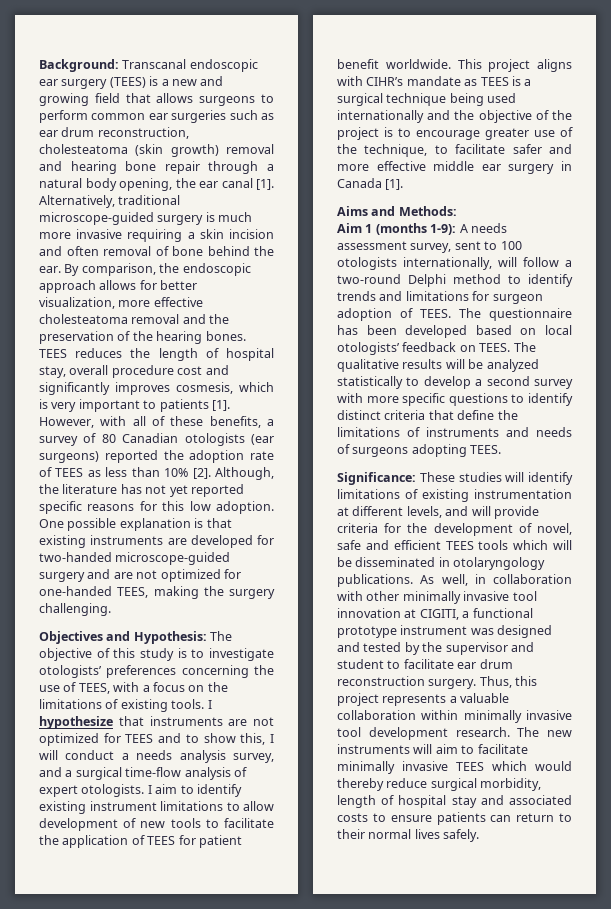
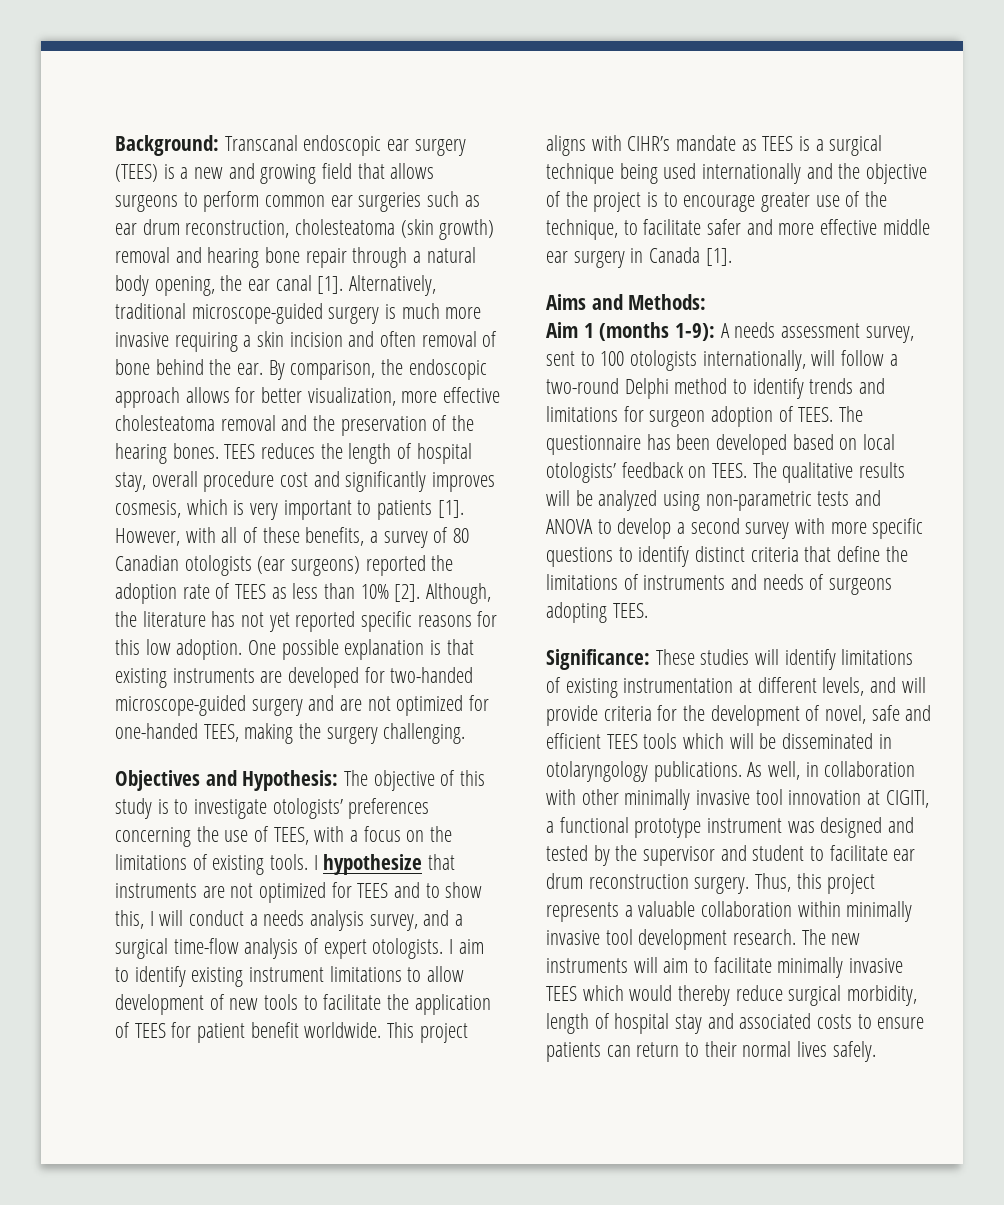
[337,376,403,389] statistically -> [663,490,882,511] [546,519,593,534] using non-parametric tests and ANOVA

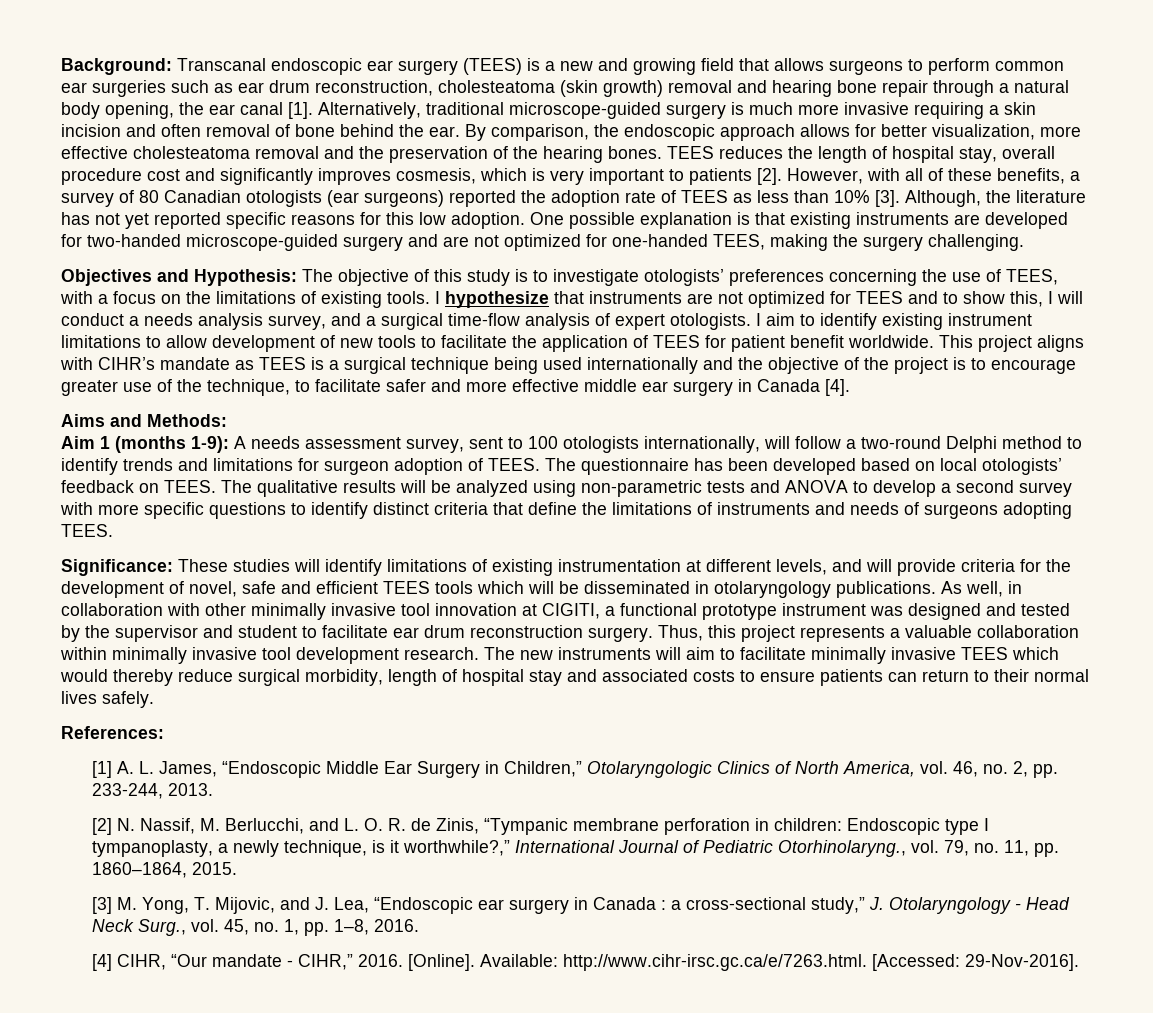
[437,500,464,518] [1]. -> [757,168,782,185] [2].
[394,584,421,602] [2]. -> [875,190,900,207] [3].
[705,248,732,266] [1]. -> [825,379,850,396] [4].
(876, 1051) none -> [61,726,164,739] [92,761,1059,778] [92,783,214,799] [92,818,990,835] [92,840,1060,857] [92,862,238,878] [92,897,1071,914] [92,919,420,936] [92,954,1080,971] // References: // [1] A. L. James, “Endoscopic Middle Ear Surgery in Children,” Otolaryngologic Clinics of North America, vol. 46, no. 2, pp. 233-244, 2013. // [2] N. Nassif, M. Berlucchi, and L. O. R. de Zinis, “Tympanic membrane perforation in children: Endoscopic type I tympanoplasty, a newly technique, is it worthwhile?,” International Journal of Pediatric Otorhinolaryng., vol. 79, no. 11, pp. 1860–1864, 2015. // [3] M. Yong, T. Mijovic, and J. Lea, “Endoscopic ear surgery in Canada : a cross-sectional study,” J. Otolaryngology - Head Neck Surg., vol. 45, no. 1, pp. 1–8, 2016. // [4] CIHR, “Our mandate - CIHR,” 2016. [Online]. Available: http://www.cihr-irsc.gc.ca/e/7263.html. [Accessed: 29-Nov-2016].

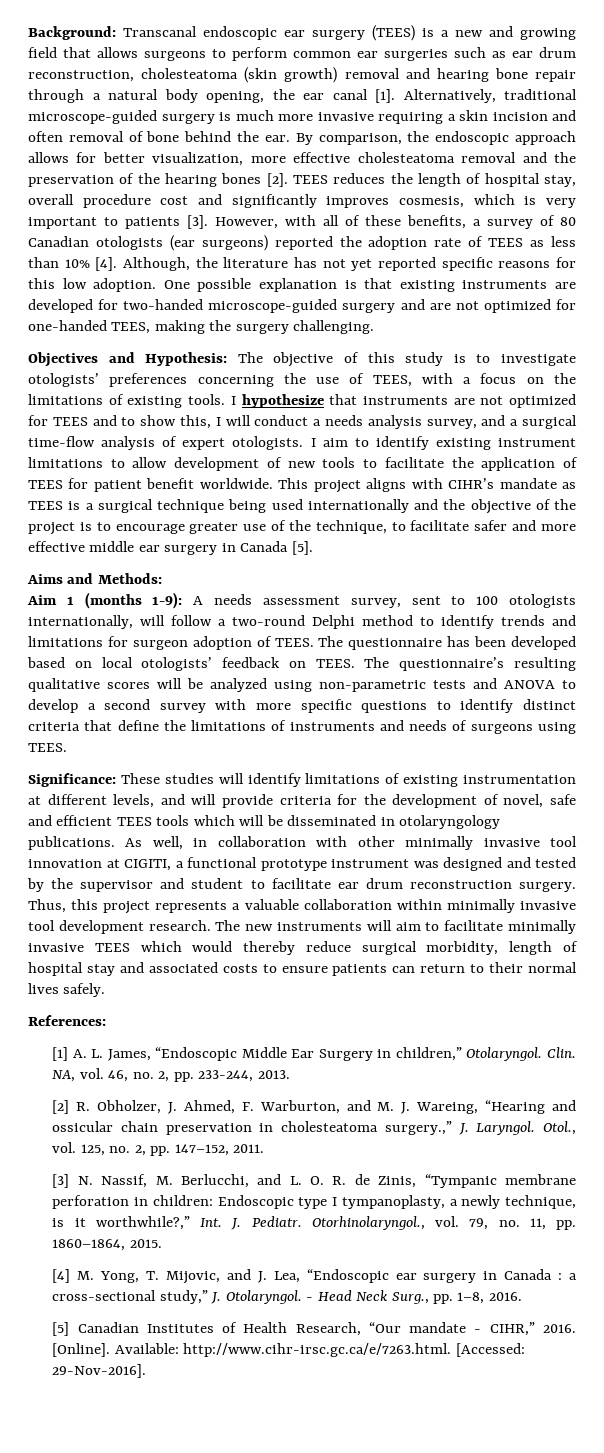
[608,146,662,159] bones. -> [221,173,288,187] bones [2].
[757,168,782,185] [2]. -> [187,215,208,229] [3].
[875,190,900,207] [3]. -> [95,257,118,271] [4].
[825,379,850,396] [4]. -> [291,541,313,555] [5].
[257,480,396,497] qualitative results -> [399,657,576,671] [28,678,150,692] questionnaire’s resulting qualitative scores
[1003,502,1072,519] adopting -> [537,722,576,734] using
[504,761,916,778] Children,” Otolaryngologic Clinics of North America, -> [395,1047,576,1061] [52,1070,76,1082] children,” Otolaryngol. Clin. NA,
(113, 826) none -> [76,1100,577,1114] [52,1121,577,1135] [52,1142,265,1156] [52,1174,70,1188] R. Obholzer, J. Ahmed, F. Warburton, and M. J. Wareing, “Hearing and ossicular chain preservation in cholesteatoma surgery.,” J. Laryngol. Otol., vol. 125, no. 2, pp. 147–152, 2011. // [3]
[515,840,907,857] International Journal of Pediatric Otorhinolaryng., -> [200,1216,425,1230] Int. J. Pediatr. Otorhinolaryngol.,
[92,897,113,914] [3] -> [52,1269,71,1283] [4]
[889,897,1012,914] Otolaryngology -> [225,1290,302,1304] Otolaryngol.
[191,919,300,935] vol. 45, no. 1, -> (429, 1298) none
[92,954,167,971] [4] CIHR, -> [52,1322,361,1336] [5] Canadian Institutes of Health Research,

